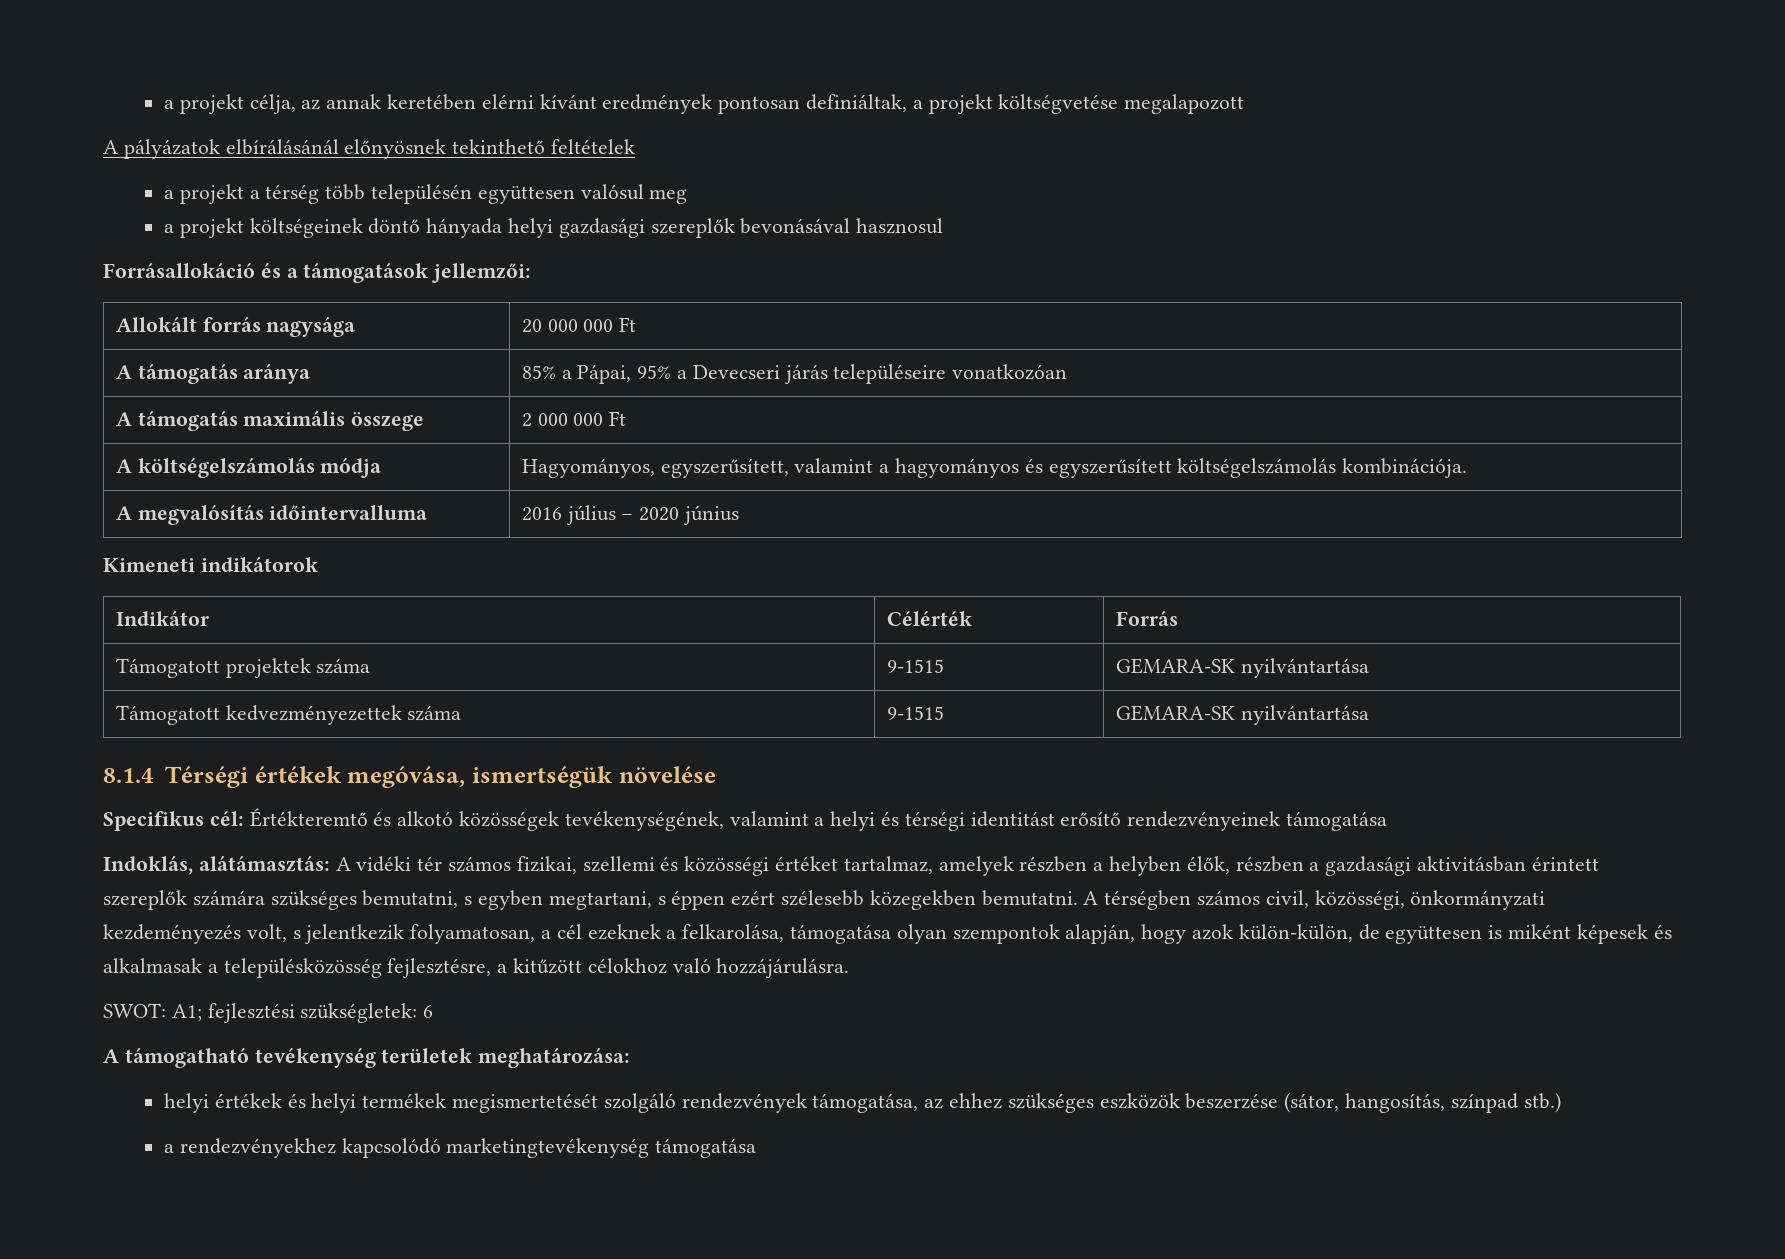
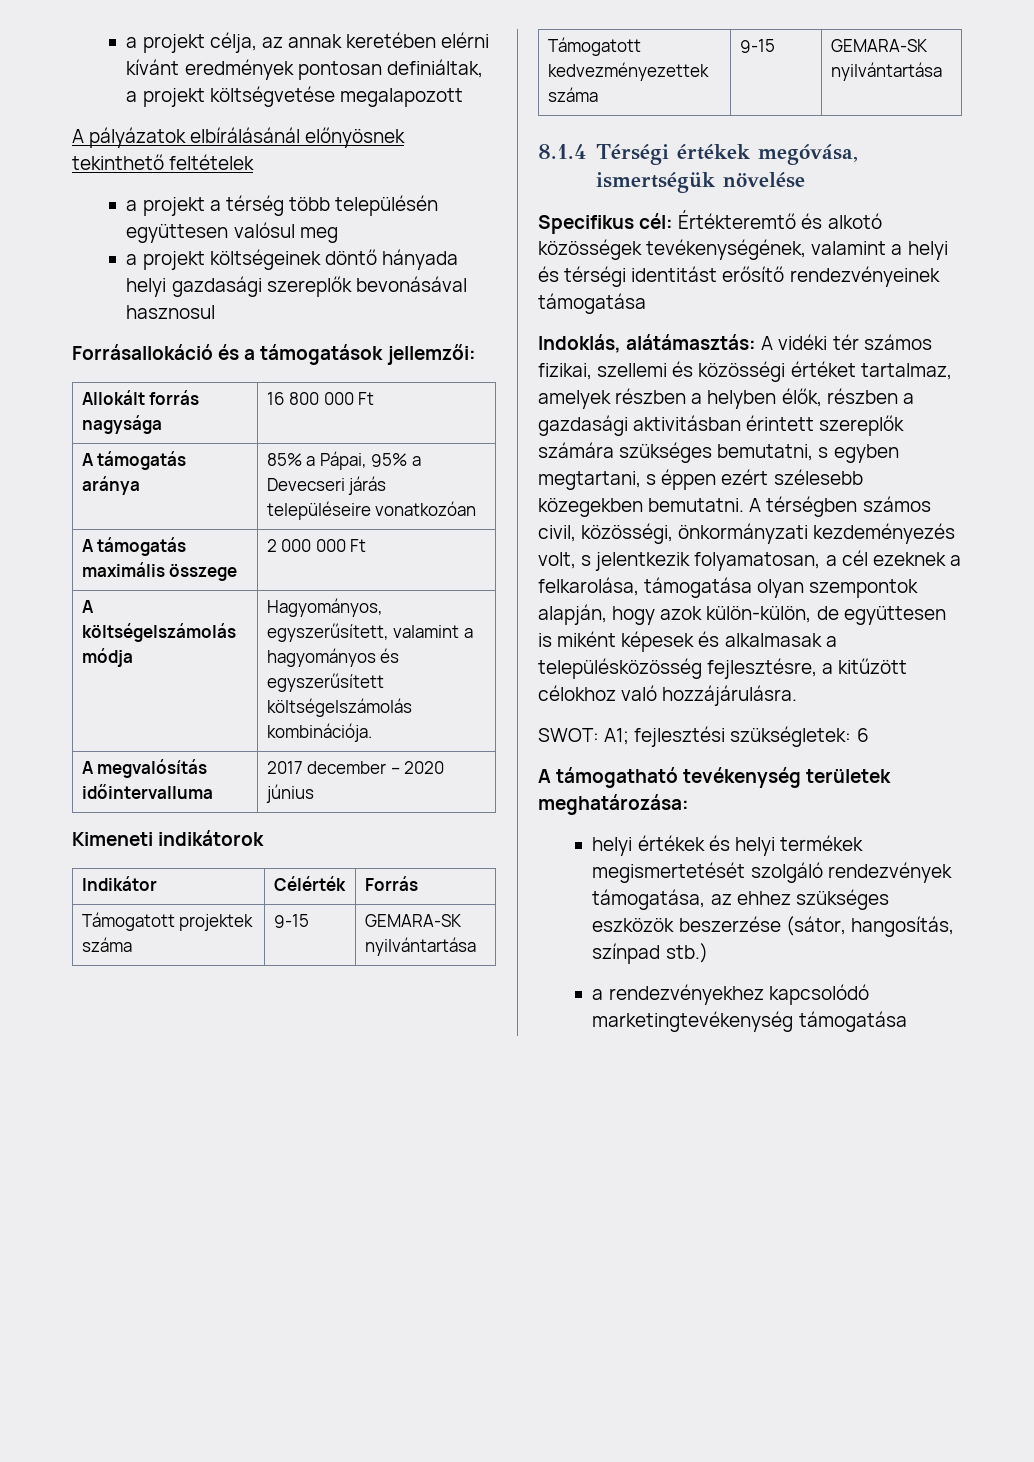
[521,319,578,333] 20 000 -> [266,392,320,405] 16 800
[521,505,616,525] 2016 július -> [266,761,387,774] 2017 december
[886,659,944,673] 9-1515 -> [273,914,309,928] 9-15
[886,706,944,720] 9-1515 -> [739,39,775,53] 9-15

